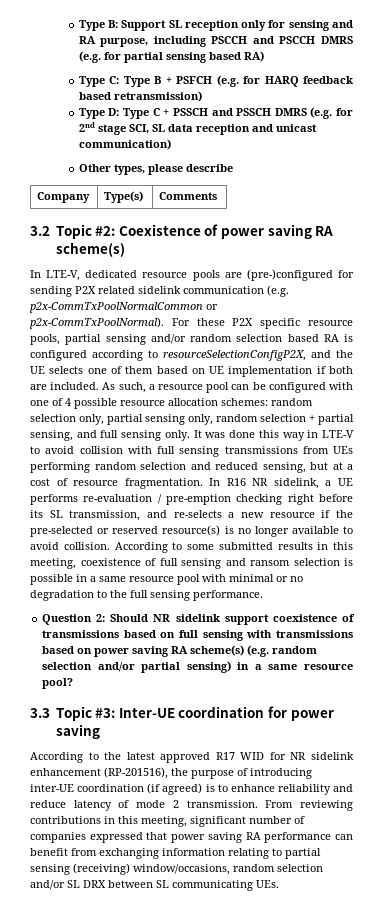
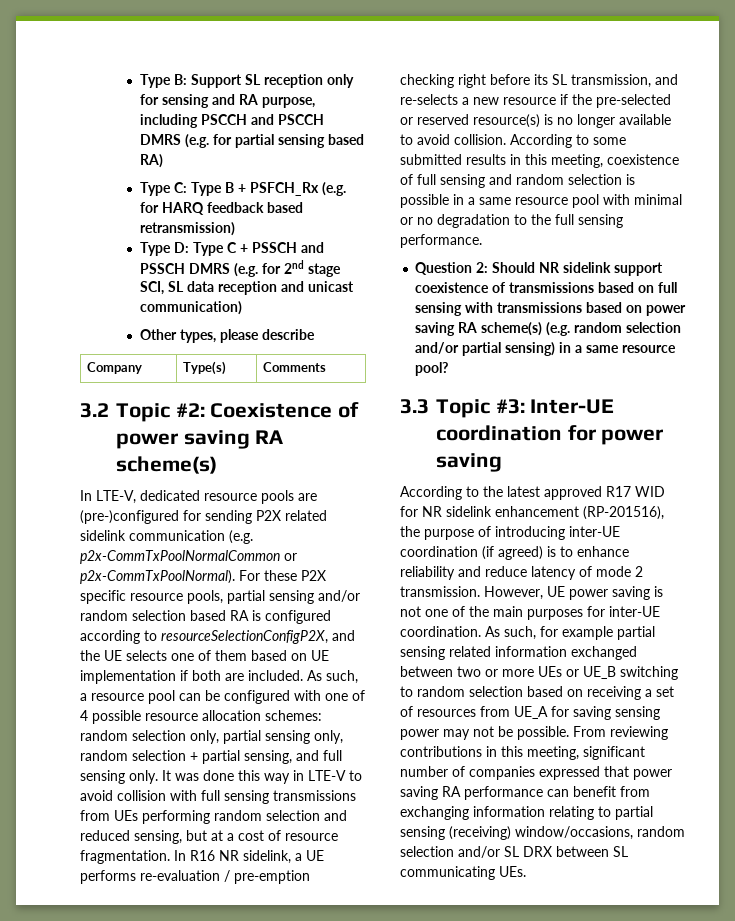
[176,76,213,84] PSFCH -> [249,182,319,196] PSFCH_Rx
[250,560,290,566] ransom -> [516,174,564,185] random
(258, 804) none -> [484,586,663,600] [400,606,660,620] [400,626,655,640] [400,646,637,660] [400,666,678,680] [400,686,674,700] [400,706,660,720] [400,726,569,740] However, UE power saving is not one of the main purposes for inter-UE coordination. As such, for example partial sensing related information exchanged between two or more UEs or UE_B switching to random selection based on receiving a set of resources from UE_A for saving sensing power may not be possible.

